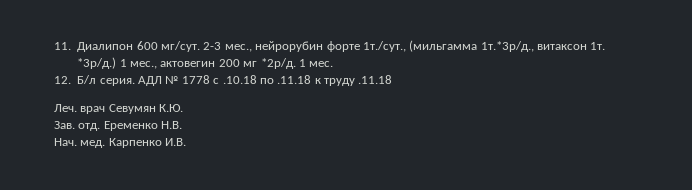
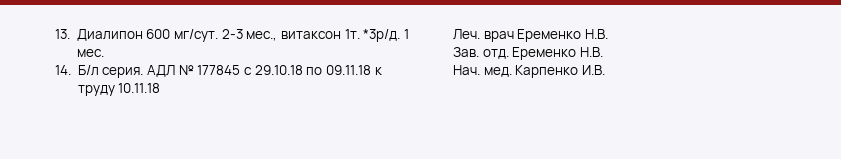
[54,42,71,50] 11. -> [55,29,70,39] 13.
[255,40,606,52] [77,57,296,69] нейрорубин форте 1т./сут., (мильгамма 1т.*3р/д., витаксон 1т. *3р/д.) 1 мес., актовегин 200 мг *2р/д. -> [280,29,401,42] витаксон 1т. *3р/д.
[54,76,71,84] 12. -> [55,65,71,75] 14.
[181,75,312,84] 1778 с .10.18 по .11.18 -> [197,65,371,75] 177845 с 29.10.18 по 09.11.18
[358,75,393,84] .11.18 -> [118,83,161,93] 10.11.18
[108,104,184,114] Севумян К.Ю. -> [517,29,608,42] Еременко Н.В.

